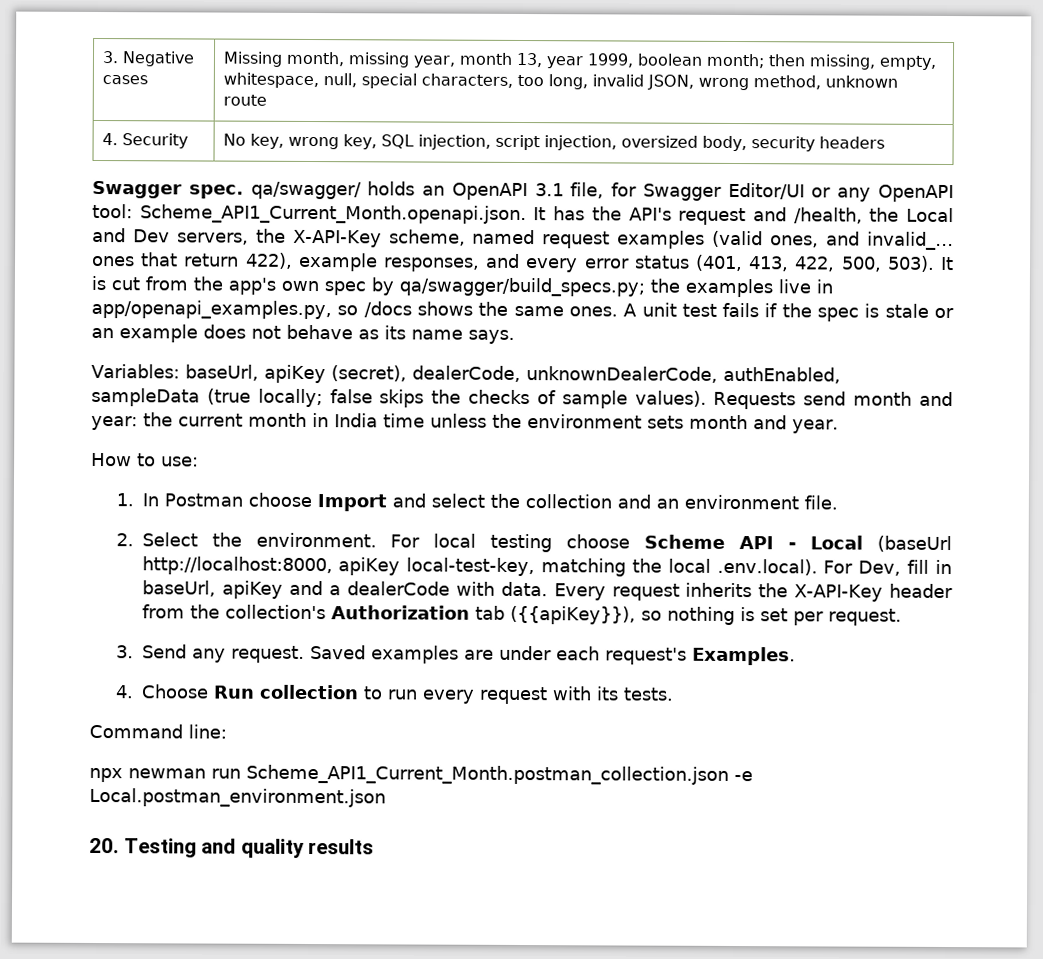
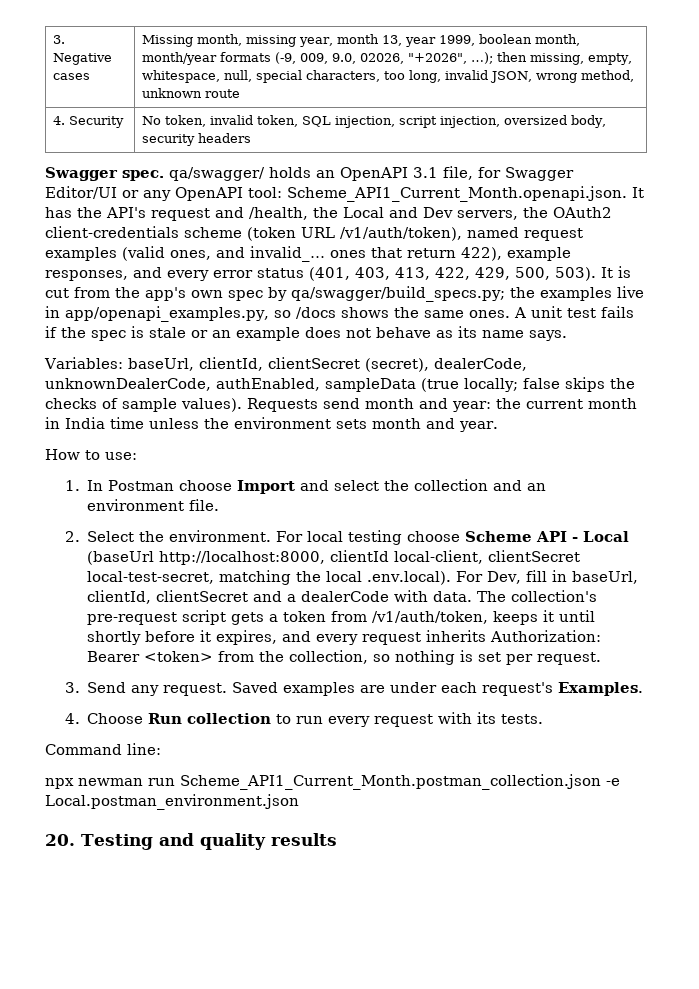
[705,53,765,69] month; -> [534,34,580,46] [141,52,493,65] month, month/year formats (-9, 009, 9.0, 02026, "+2026", …);
[249,133,377,150] key, wrong key, -> [164,115,298,127] token, invalid token,
[292,229,466,248] X-API-Key scheme, -> [553,207,612,218] [45,226,462,241] OAuth2 client-credentials scheme (token URL /v1/auth/token),
(743, 263) none -> [355,267,390,280] 403,
(836, 264) none -> [475,267,510,280] 429,
[263,364,326,384] apiKey -> [198,357,360,371] clientId, clientSecret
[338,557,536,577] apiKey local-test-key, -> [330,550,581,564] [87,571,215,584] clientId local-client, clientSecret local-test-secret,
[221,580,284,599] apiKey -> [87,590,249,604] clientId, clientSecret
[553,582,953,602] [141,604,636,625] Every request inherits the X-API-Key header from the collection's Authorization tab ({{apiKey}}), -> [477,590,598,602] [87,610,596,625] [87,630,602,645] [87,650,369,664] The collection's pre-request script gets a token from /v1/auth/token, keeps it until shortly before it expires, and every request inherits Authorization: Bearer <token> from the collection,

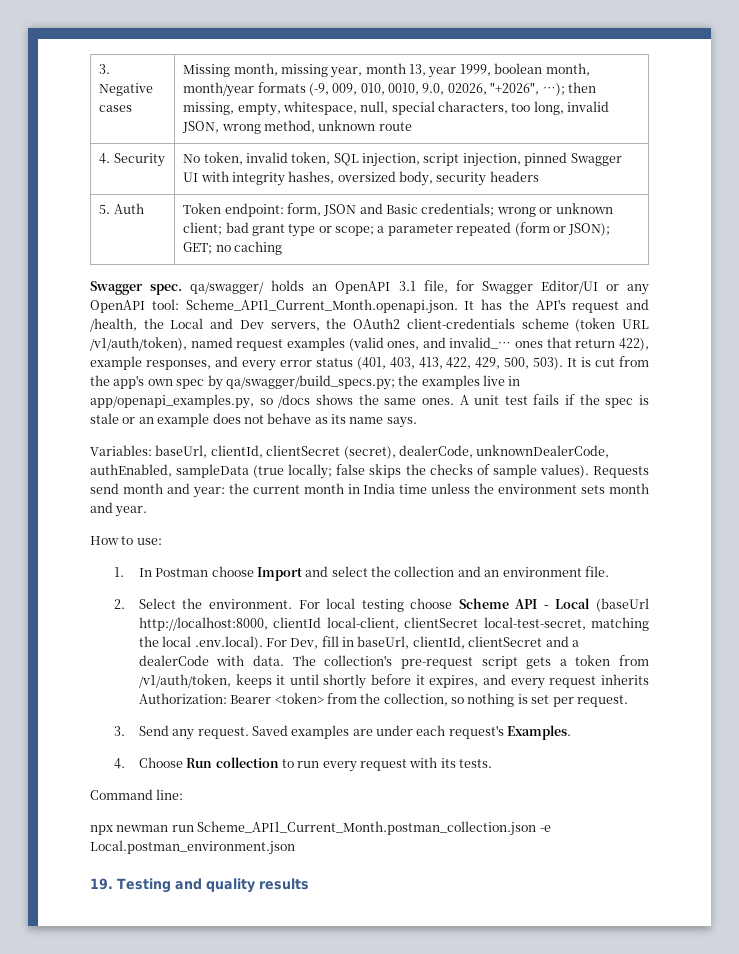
(328, 58) none -> [360,83,420,95] 010, 0010,
[503,115,606,128] [141,133,251,146] oversized body, security headers -> [524,152,622,166] [183,171,539,186] [99,203,144,214] [183,203,613,217] [183,222,611,237] [183,241,282,255] pinned Swagger UI with integrity hashes, oversized body, security headers // 5. Auth | Token endpoint: form, JSON and Basic credentials; wrong or unknown client; bad grant type or scope; a parameter repeated (form or JSON); GET; no caching
[45,834,75,846] 20. -> [90,878,113,890] 19.

